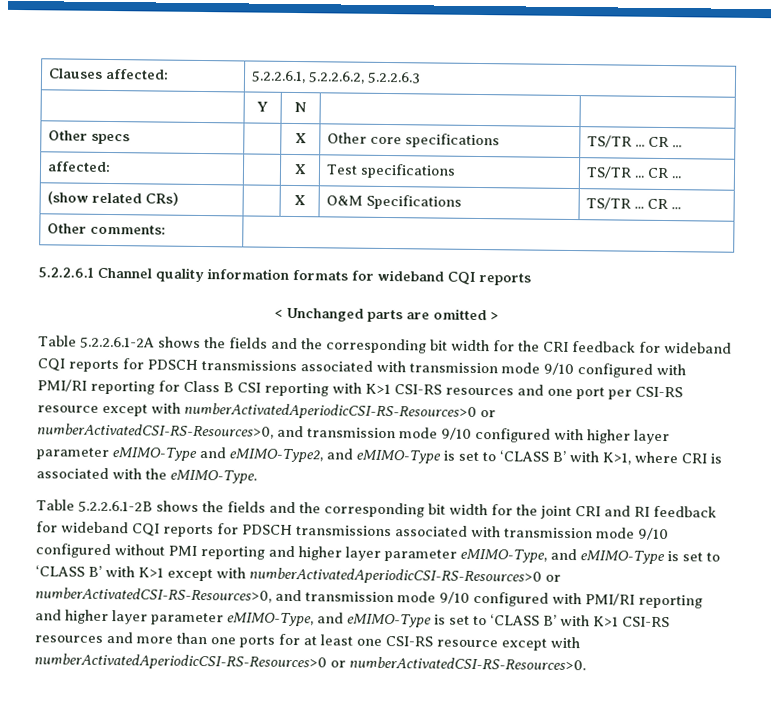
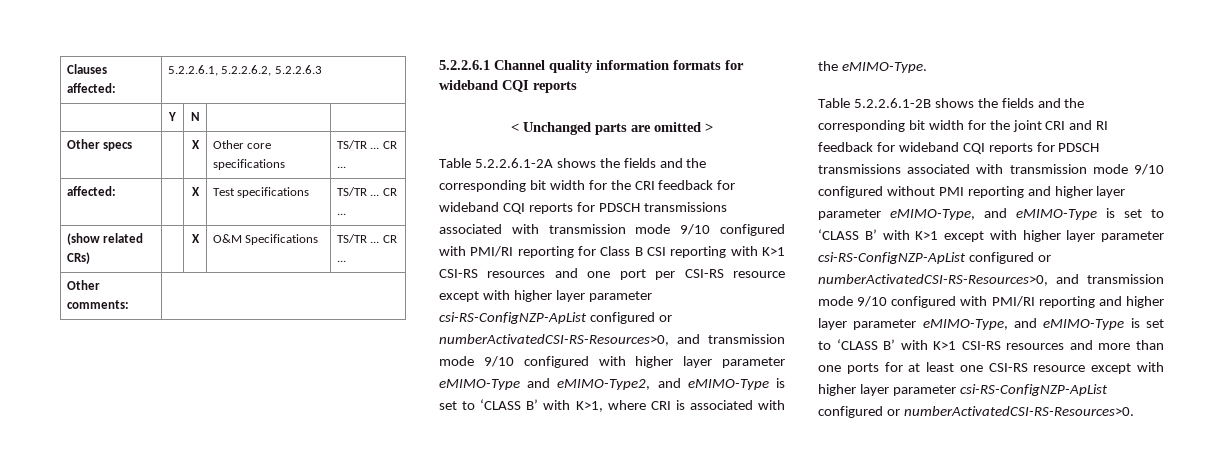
[184,402,477,420] numberActivatedAperiodicCSI-RS-Resources>0 -> [513,290,652,302] [439,312,655,324] higher layer parameter csi-RS-ConfigNZP-ApList configured
[249,567,542,585] numberActivatedAperiodicCSI-RS-Resources>0 -> [1022,230,1164,242] [818,252,1034,264] higher layer parameter csi-RS-ConfigNZP-ApList configured
[34,653,327,671] numberActivatedAperiodicCSI-RS-Resources>0 -> [818,384,1108,396] [818,406,883,418] higher layer parameter csi-RS-ConfigNZP-ApList configured

